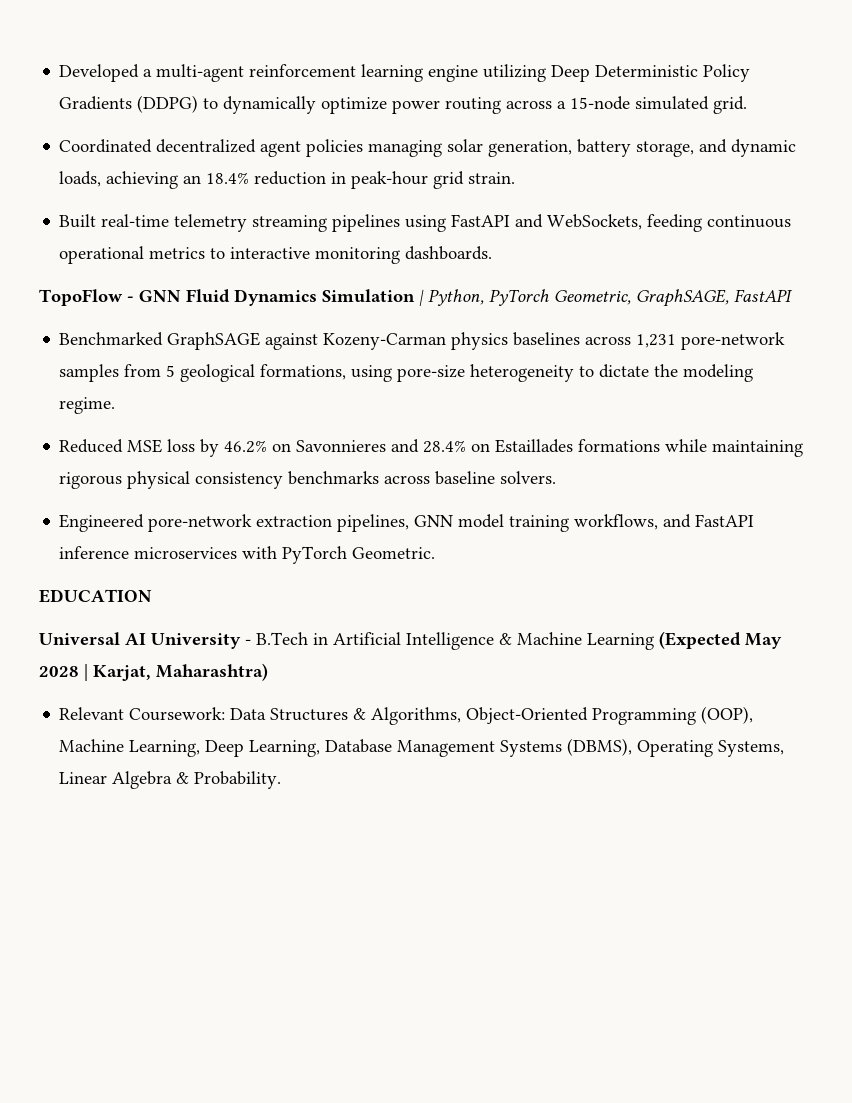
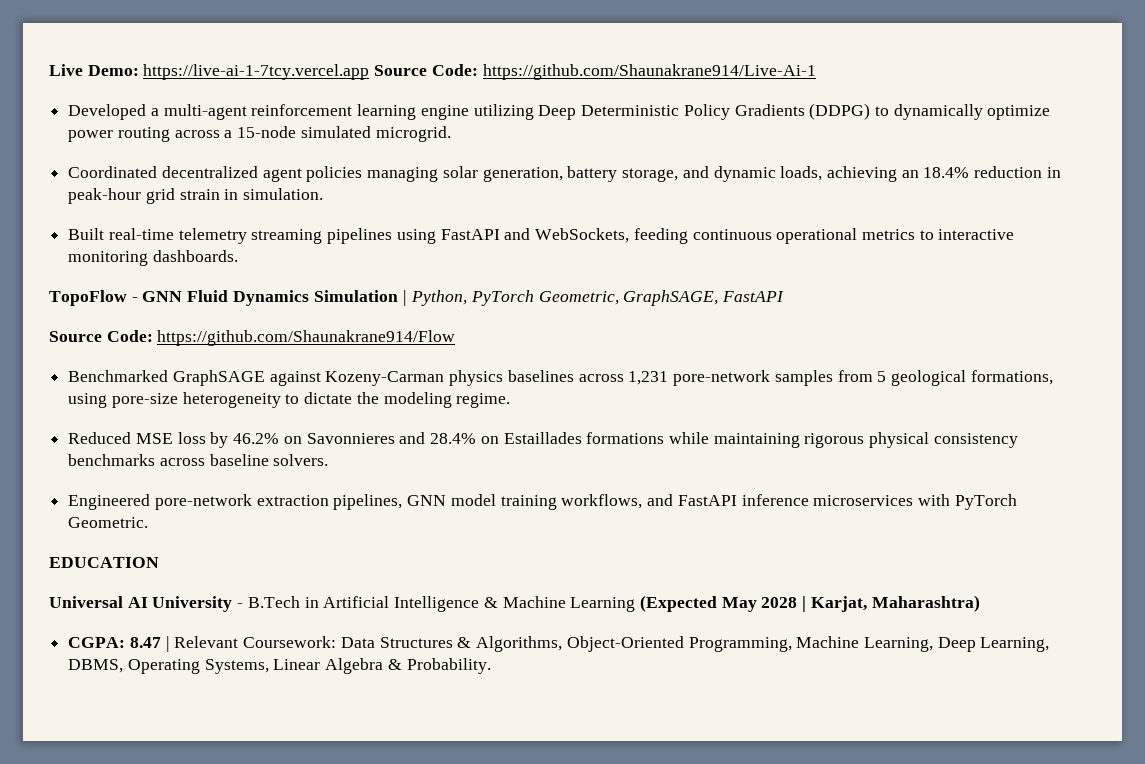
(59, 73) none -> [49,64,816,80] Live Demo: https://live-ai-1-7tcy.vercel.app Source Code: https://github.com/Shaunakrane914/Live-Ai-1 //
[713,96,748,114] grid. -> [375,126,451,142] microgrid.
[468,172,516,184] strain. -> [179,188,324,200] strain in simulation.
(793, 295) none -> [49,330,456,346] // Source Code: https://github.com/Shaunakrane914/Flow
(268, 672) none -> [68,636,170,652] CGPA: 8.47 |
[592,706,754,725] Programming (OOP), -> [688,637,792,652] Programming,
[325,738,633,757] Database Management Systems (DBMS), -> [68,659,124,673] DBMS,

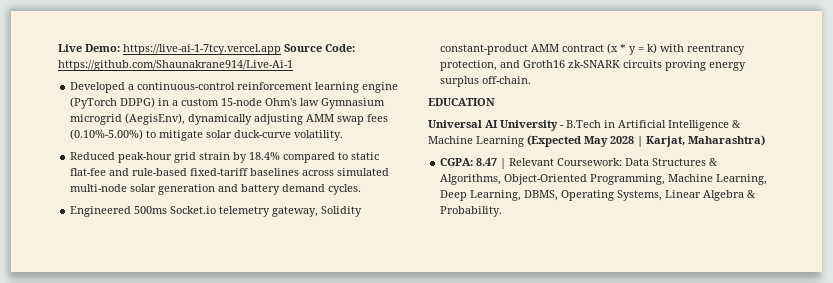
[163,104,247,120] multi-agent -> [137,82,236,90] continuous-control
[473,103,1051,120] [68,126,451,142] [68,166,1061,182] [68,188,324,204] [68,228,1015,244] [68,250,238,266] [49,290,784,306] [49,330,456,346] [68,370,1053,386] [68,392,511,408] [68,432,1018,448] [68,454,329,466] [68,494,1017,510] [68,517,149,528] utilizing Deep Deterministic Policy Gradients (DDPG) to dynamically optimize power routing across a 15-node simulated microgrid. // Coordinated decentralized agent policies managing solar generation, battery storage, and dynamic loads, achieving an 18.4% reduction in peak-hour grid strain in simulation. // Built real-time telemetry streaming pipelines using FastAPI and WebSockets, feeding continuous operational metrics to interactive monitoring dashboards. // TopoFlow - GNN Fluid Dynamics Simulation | Python, PyTorch Geometric, GraphSAGE, FastAPI // Source Code: https://github.com/Shaunakrane914/Flow // Benchmarked GraphSAGE against Kozeny-Carman physics baselines across 1,231 pore-network samples from 5 geological formations, using pore-size heterogeneity to dictate the modeling regime. // Reduced MSE loss by 46.2% on Savonnieres and 28.4% on Estaillades formations while maintaining rigorous physical consistency benchmarks across baseline solvers. // Engineered pore-network extraction pipelines, GNN model training workflows, and FastAPI inference microservices with PyTorch Geometric. -> [70,97,386,109] [70,113,389,125] [70,129,344,141] [70,152,380,163] [70,168,390,176] [70,184,362,195] [70,206,363,217] [440,43,746,55] [440,60,747,71] [440,76,532,87] (PyTorch DDPG) in a custom 15-node Ohm's law Gymnasium microgrid (AegisEnv), dynamically adjusting AMM swap fees (0.10%-5.00%) to mitigate solar duck-curve volatility. // Reduced peak-hour grid strain by 18.4% compared to static flat-fee and rule-based fixed-tariff baselines across simulated multi-node solar generation and battery demand cycles. // Engineered 500ms Socket.io telemetry gateway, Solidity constant-product AMM contract (x * y = k) with reentrancy protection, and Groth16 zk-SNARK circuits proving energy surplus off-chain.

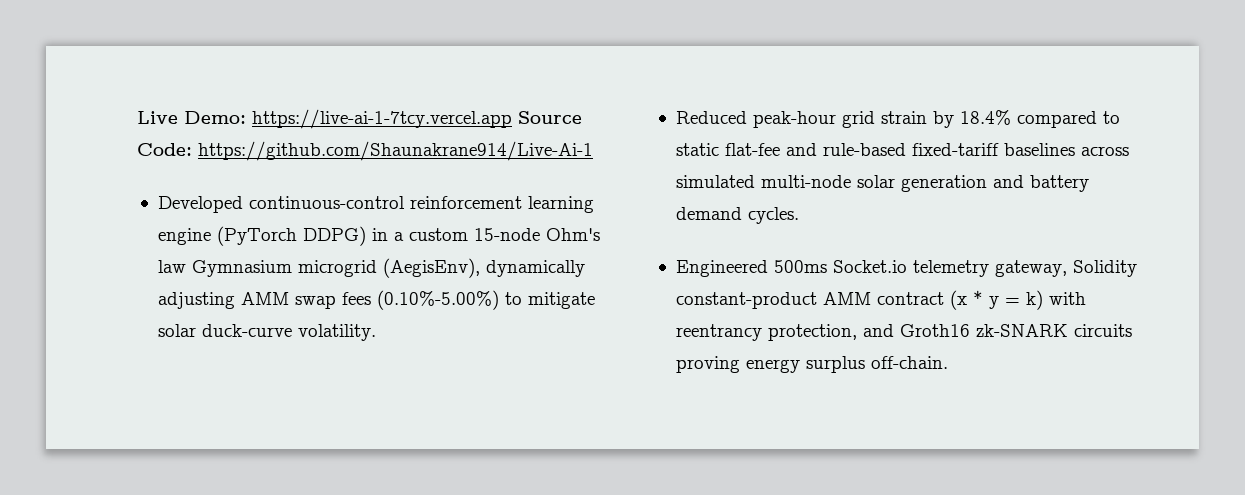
[128,84,135,90] a -> (243, 204) none
[428,98,495,106] [428,120,741,131] [428,135,765,147] [440,158,719,169] [440,174,768,185] [440,190,757,201] [440,206,503,217] // EDUCATION // Universal AI University - B.Tech in Artificial Intelligence & Machine Learning (Expected May 2028 | Karjat, Maharashtra) // CGPA: 8.47 | Relevant Coursework: Data Structures & Algorithms, Object-Oriented Programming, Machine Learning, Deep Learning, DBMS, Operating Systems, Linear Algebra & Probability. -> (948, 362) none

